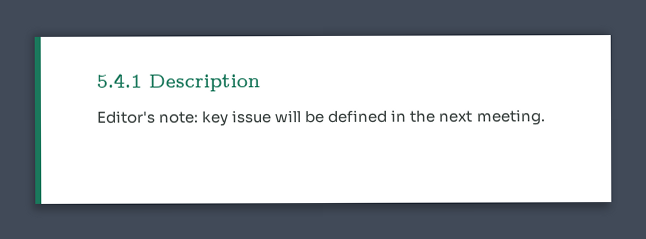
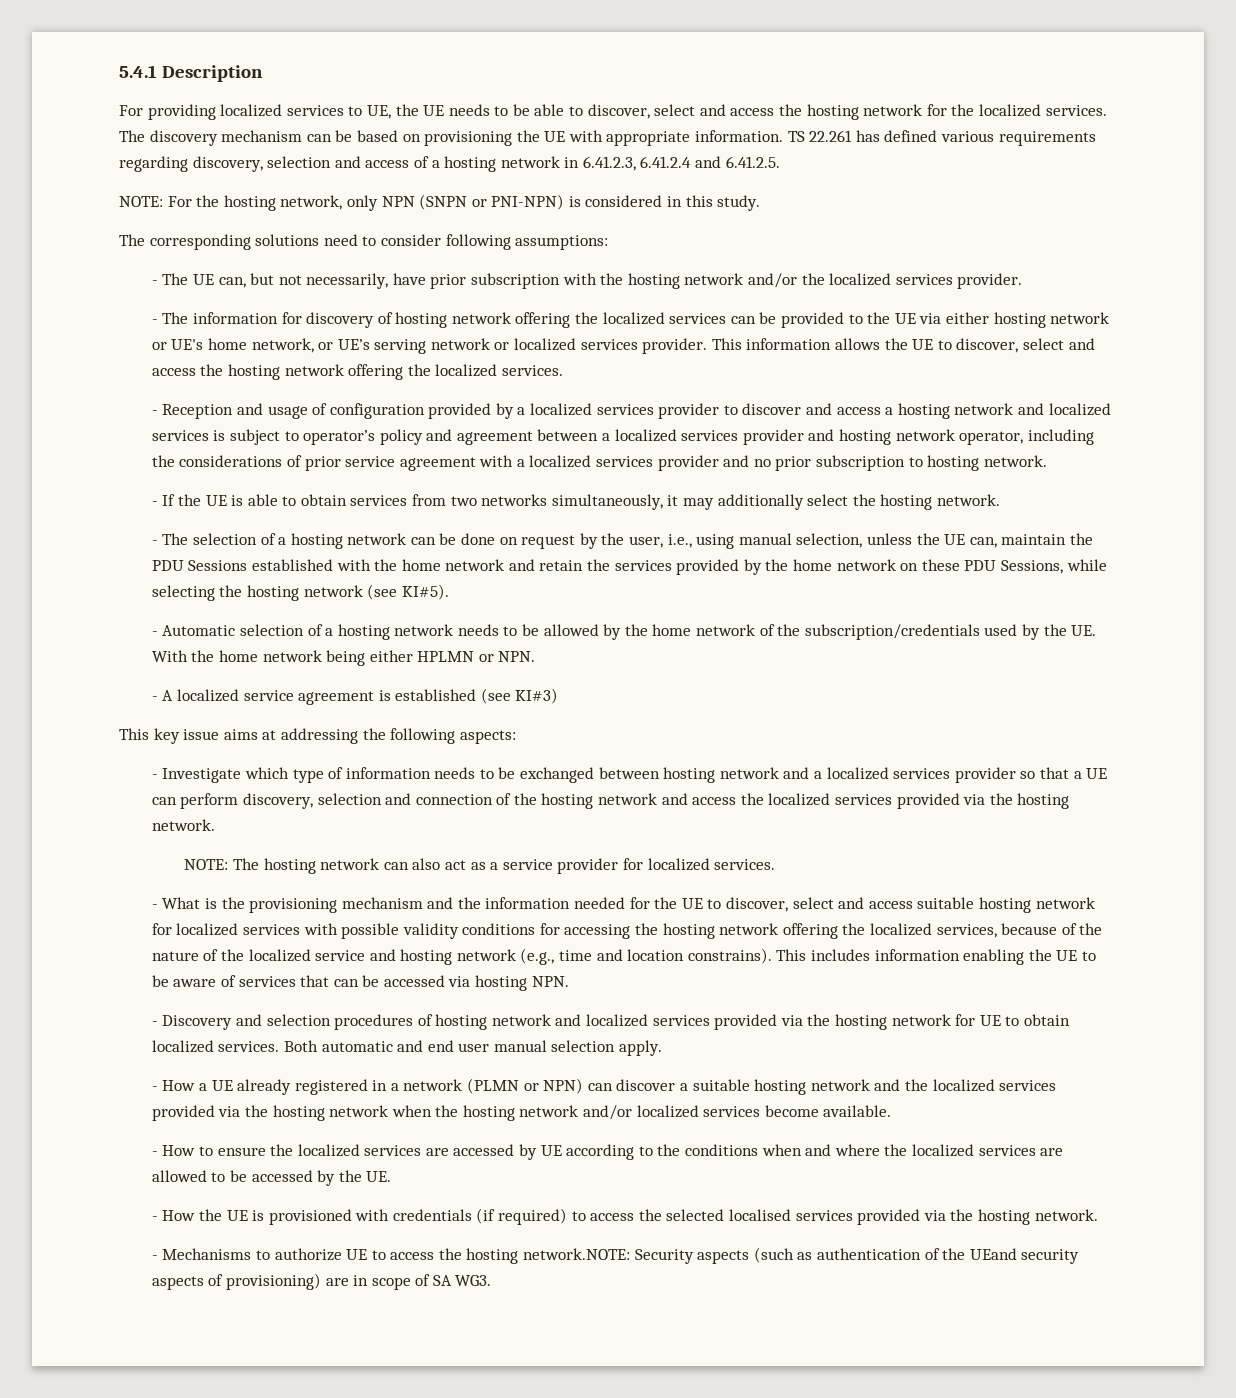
[96,109,546,127] Editor's note: key issue will be defined in the next meeting. -> [119,104,1107,120] [119,130,1096,146] [119,156,780,172] [119,194,761,211] [119,234,609,250] [151,273,1023,289] [151,312,1110,328] [151,338,1095,354] [151,364,563,380] [151,403,1111,419] [151,429,1094,445] [151,455,1047,471] [151,494,1000,510] [151,533,1093,549] [151,559,1107,575] [151,584,449,601] [151,624,1097,640] [151,650,536,666] [151,688,559,705] [119,728,516,744] [151,767,1108,783] [151,793,1070,809] [151,819,215,831] [184,858,776,874] [151,897,1095,913] [151,923,1103,939] [151,948,1096,965] [151,975,569,991] [151,1014,1070,1030] [151,1040,663,1056] [151,1078,1057,1095] [151,1105,892,1121] [151,1144,1064,1160] [151,1170,392,1186] [151,1208,1098,1225] [151,1247,1080,1264] [151,1273,492,1290] For providing localized services to UE, the UE needs to be able to discover, select and access the hosting network for the localized services. The discovery mechanism can be based on provisioning the UE with appropriate information. TS 22.261 has defined various requirements regarding discovery, selection and access of a hosting network in 6.41.2.3, 6.41.2.4 and 6.41.2.5. // NOTE: For the hosting network, only NPN (SNPN or PNI-NPN) is considered in this study. // The corresponding solutions need to consider following assumptions: // - The UE can, but not necessarily, have prior subscription with the hosting network and/or the localized services provider. // - The information for discovery of hosting network offering the localized services can be provided to the UE via either hosting network or UE's home network, or UE’s serving network or localized services provider. This information allows the UE to discover, select and access the hosting network offering the localized services. // - Reception and usage of configuration provided by a localized services provider to discover and access a hosting network and localized services is subject to operator’s policy and agreement between a localized services provider and hosting network operator, including the considerations of prior service agreement with a localized services provider and no prior subscription to hosting network. // - If the UE is able to obtain services from two networks simultaneously, it may additionally select the hosting network. // - The selection of a hosting network can be done on request by the user, i.e., using manual selection, unless the UE can, maintain the PDU Sessions established with the home network and retain the services provided by the home network on these PDU Sessions, while selecting the hosting network (see KI#5). // - Automatic selection of a hosting network needs to be allowed by the home network of the subscription/credentials used by the UE. With the home network being either HPLMN or NPN. // - A localized service agreement is established (see KI#3) // This key issue aims at addressing the following aspects: // - Investigate which type of information needs to be exchanged between hosting network and a localized services provider so that a UE can perform discovery, selection and connection of the hosting network and access the localized services provided via the hosting network. // NOTE: The hosting network can also act as a service provider for localized services. // - What is the provisioning mechanism and the information needed for the UE to discover, select and access suitable hosting network for localized services with possible validity conditions for accessing the hosting network offering the localized services, because of the nature of the localized service and hosting network (e.g., time and location constrains). This includes information enabling the UE to be aware of services that can be accessed via hosting NPN. // - Discovery and selection procedures of hosting network and localized services provided via the hosting network for UE to obtain localized services. Both automatic and end user manual selection apply. // - How a UE already registered in a network (PLMN or NPN) can discover a suitable hosting network and the localized services provided via the hosting network when the hosting network and/or localized services become available. // - How to ensure the localized services are accessed by UE according to the conditions when and where the localized services are allowed to be accessed by the UE. // - How the UE is provisioned with credentials (if required) to access the selected localised services provided via the hosting network. // - Mechanisms to authorize UE to access the hosting network.NOTE: Security aspects (such as authentication of the UEand security aspects of provisioning) are in scope of SA WG3.

